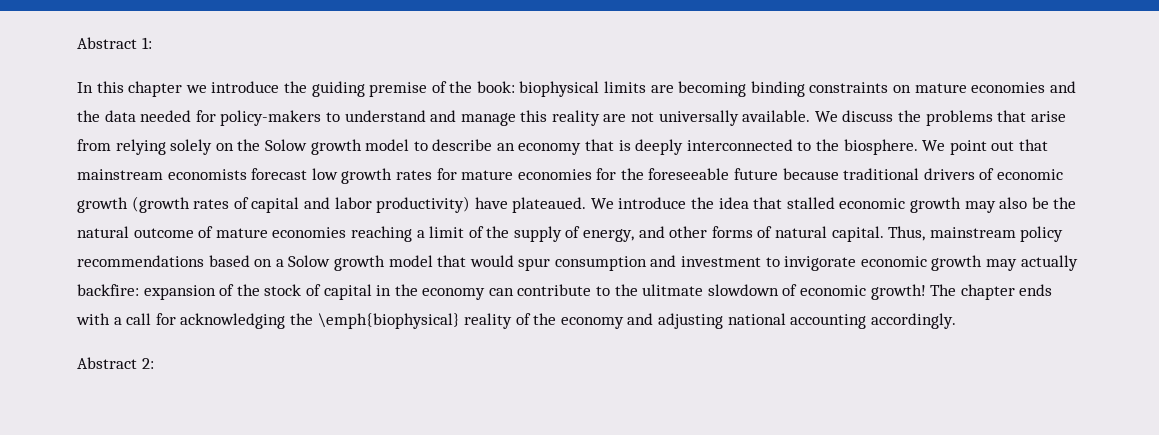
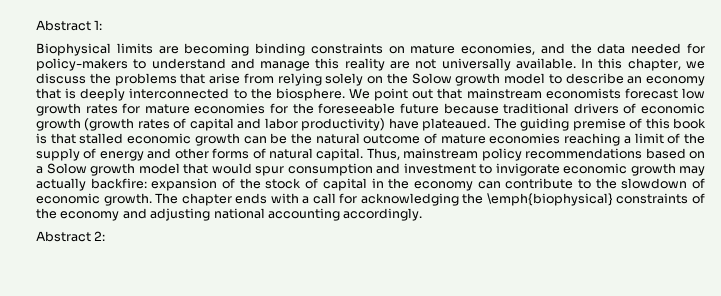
[77,81,600,97] In this chapter we introduce the guiding premise of the book: biophysical -> [36,43,111,56] Biophysical
[971,82,1046,93] economies -> [461,43,536,55] economies,
[814,111,838,122] We -> [581,58,706,71] In this chapter, we
[590,197,749,209] We introduce the idea -> [493,118,706,131] [36,133,47,144] The guiding premise of this book is
[964,197,1028,213] may also -> [243,136,267,144] can
[583,229,635,242] energy, -> [99,151,144,161] energy
[642,284,704,296] ulitmate -> (617, 183) none
[870,284,926,300] growth! -> [103,193,152,206] growth.
[464,313,513,329] reality -> [616,193,689,204] constraints

